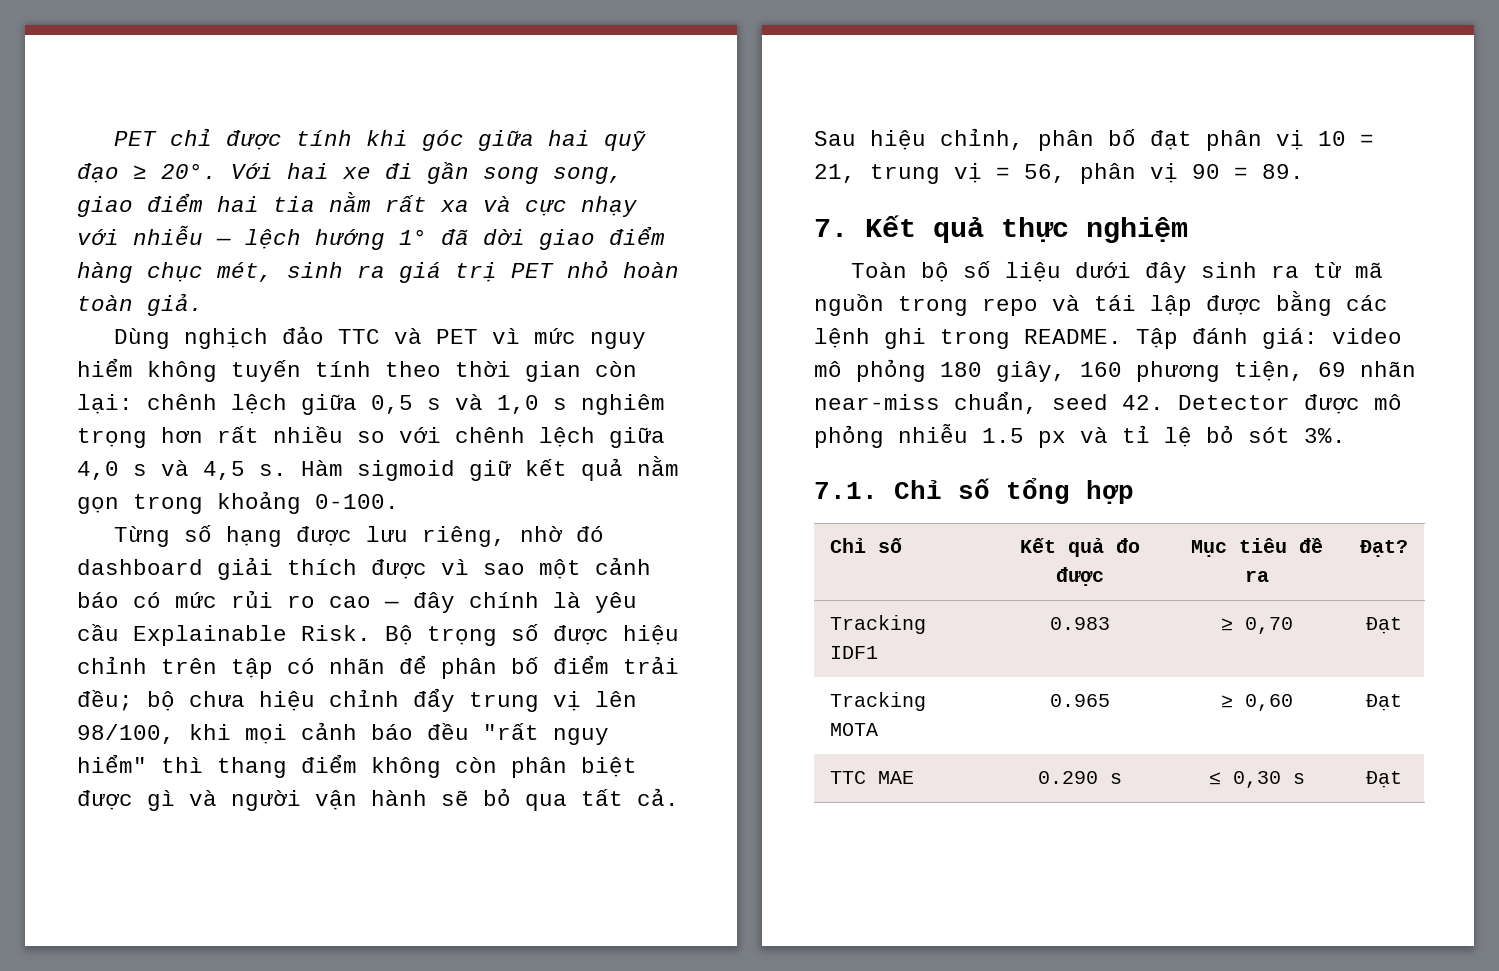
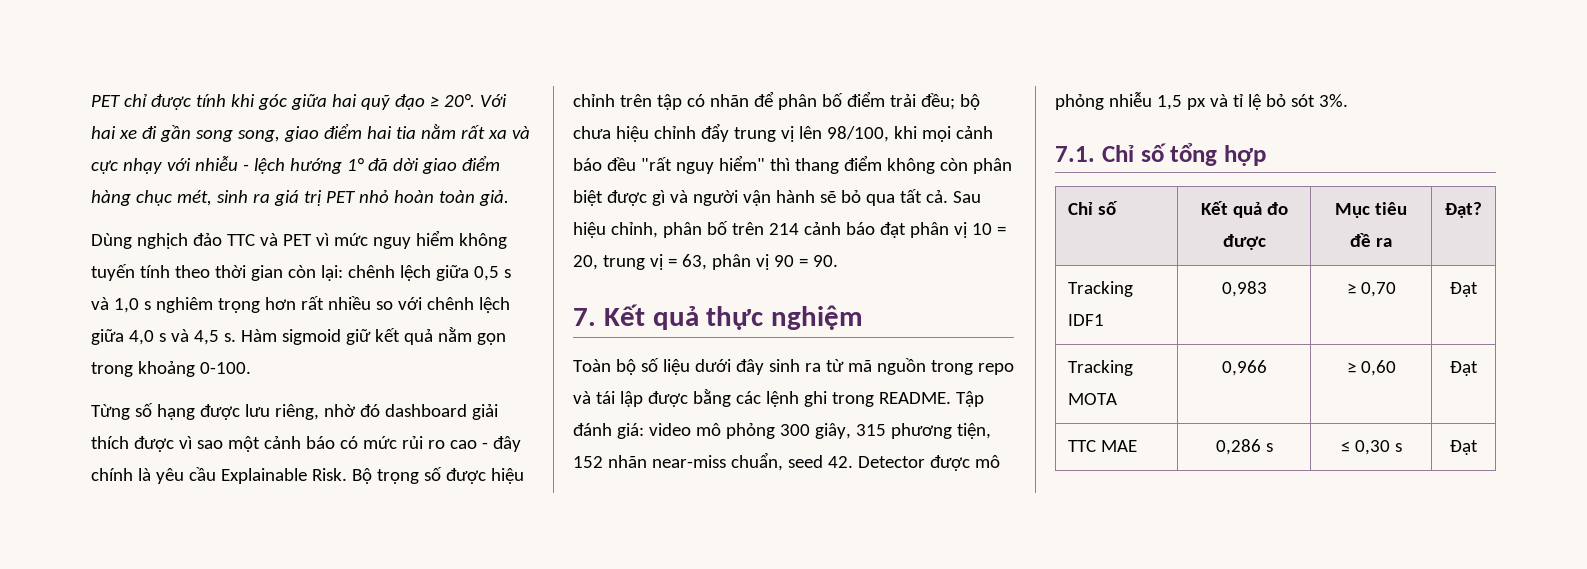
[216,238,231,245] — -> [242,164,249,171] -
[384,601,399,608] — -> [481,442,488,449] -
(1136, 137) none -> [731,222,875,235] trên 214 cảnh báo
[814,164,856,183] 21, -> [573,255,598,270] 20,
[1024,164,1066,183] 56, -> [681,254,707,270] 63,
[1262,164,1304,179] 89. -> [812,255,838,267] 90.
[940,361,1122,382] 180 giây, 160 -> [779,423,886,439] 300 giây, 315
[1318,362,1346,377] 69 -> [573,456,603,468] 152
[982,428,1024,443] 1.5 -> [1156,95,1182,110] 1,5
[1049,617,1110,630] 0.983 -> [1221,281,1267,297] 0,983
[1049,694,1110,707] 0.965 -> [1221,360,1267,376] 0,966
[1037,771,1098,784] 0.290 -> [1215,439,1261,455] 0,286

